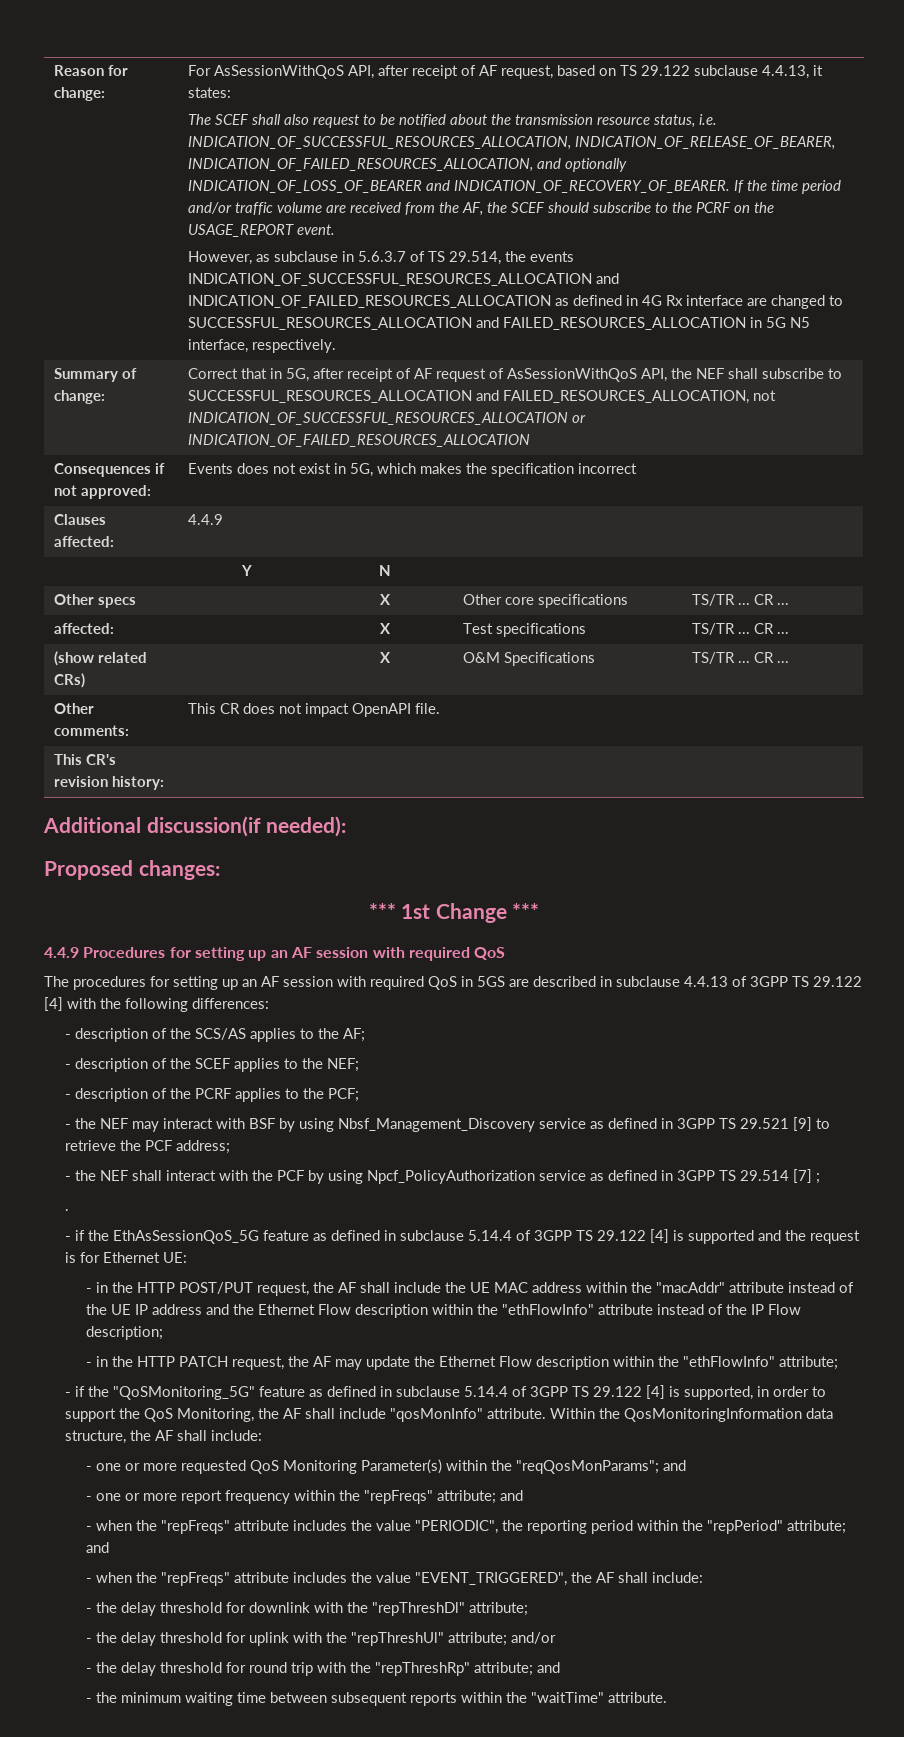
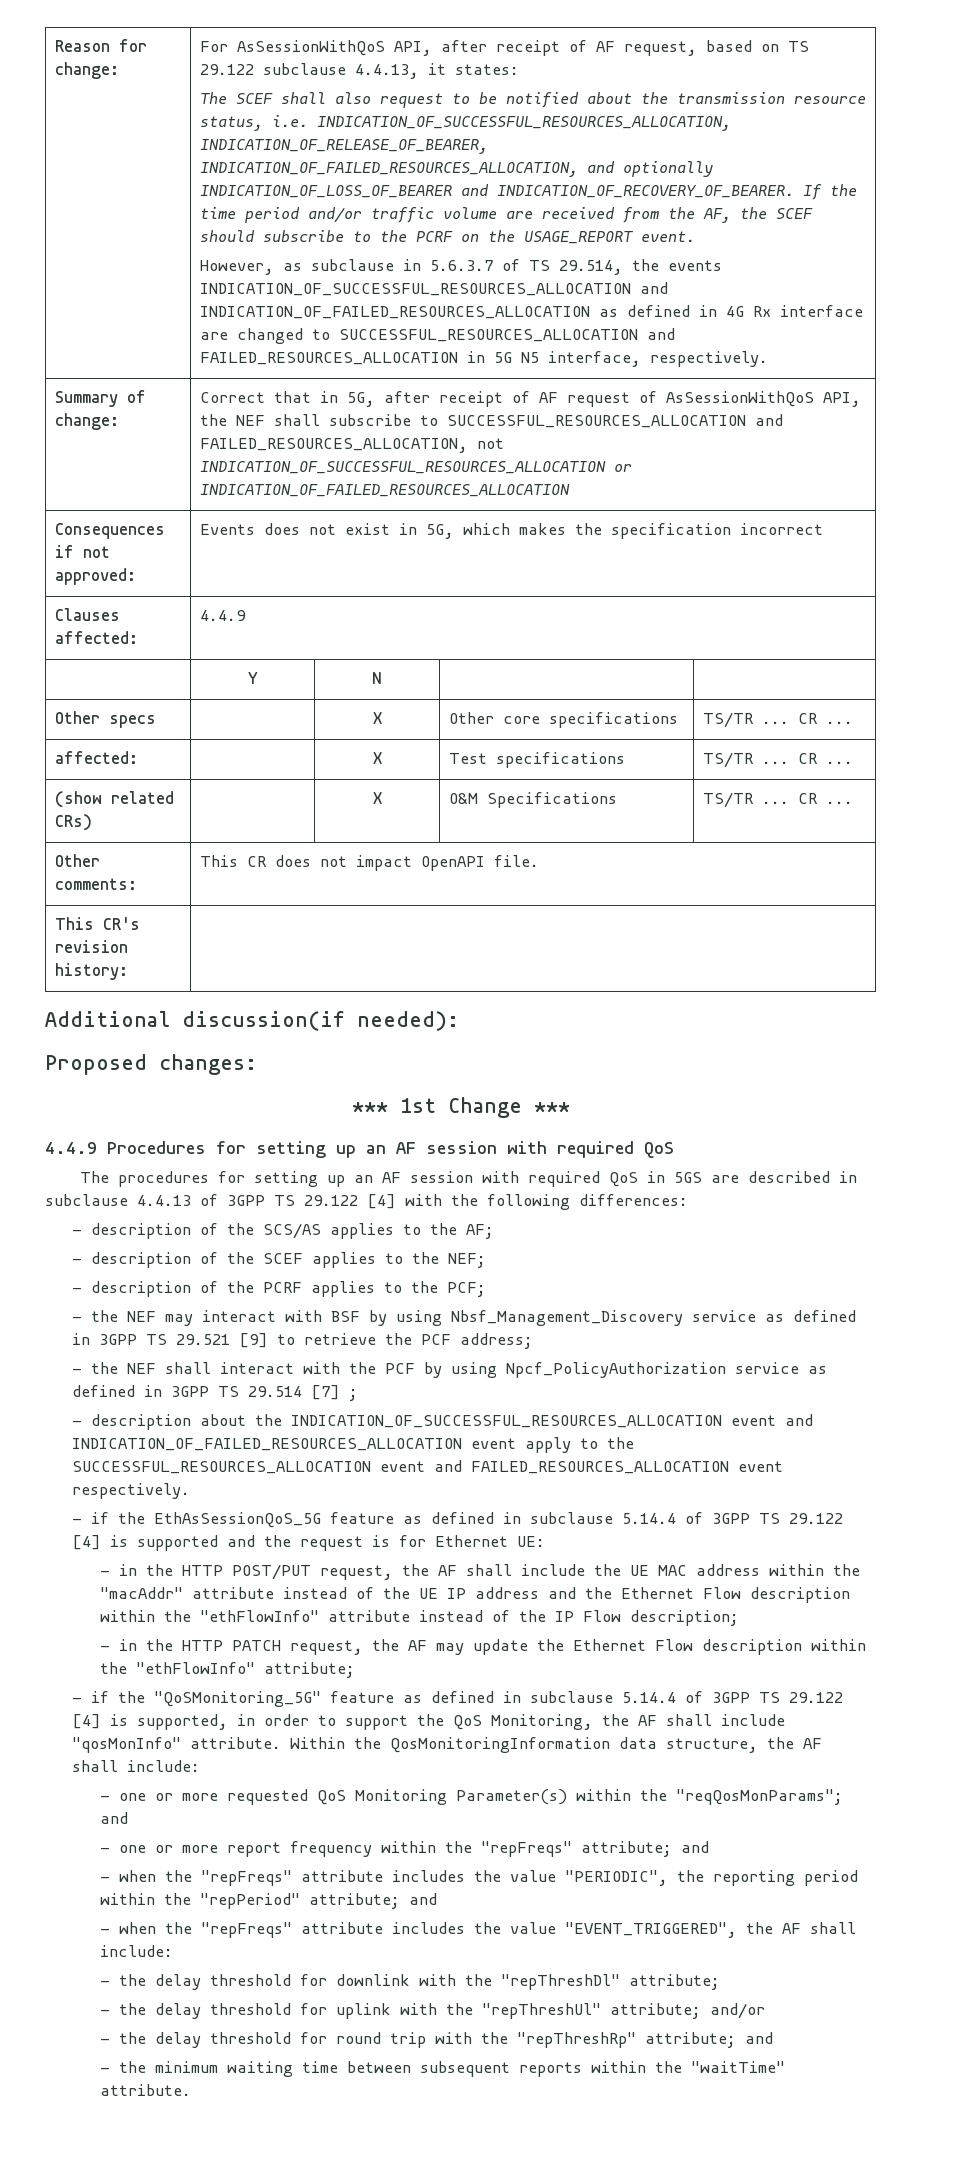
[65,1209,70,1211] . -> [72,1414,814,1430] [72,1437,635,1453] [72,1460,784,1474] [72,1483,191,1499] - description about the INDICATION_OF_SUCCESSFUL_RESOURCES_ALLOCATION event and INDICATION_OF_FAILED_RESOURCES_ALLOCATION event apply to the SUCCESSFUL_RESOURCES_ALLOCATION event and FAILED_RESOURCES_ALLOCATION event respectively.

